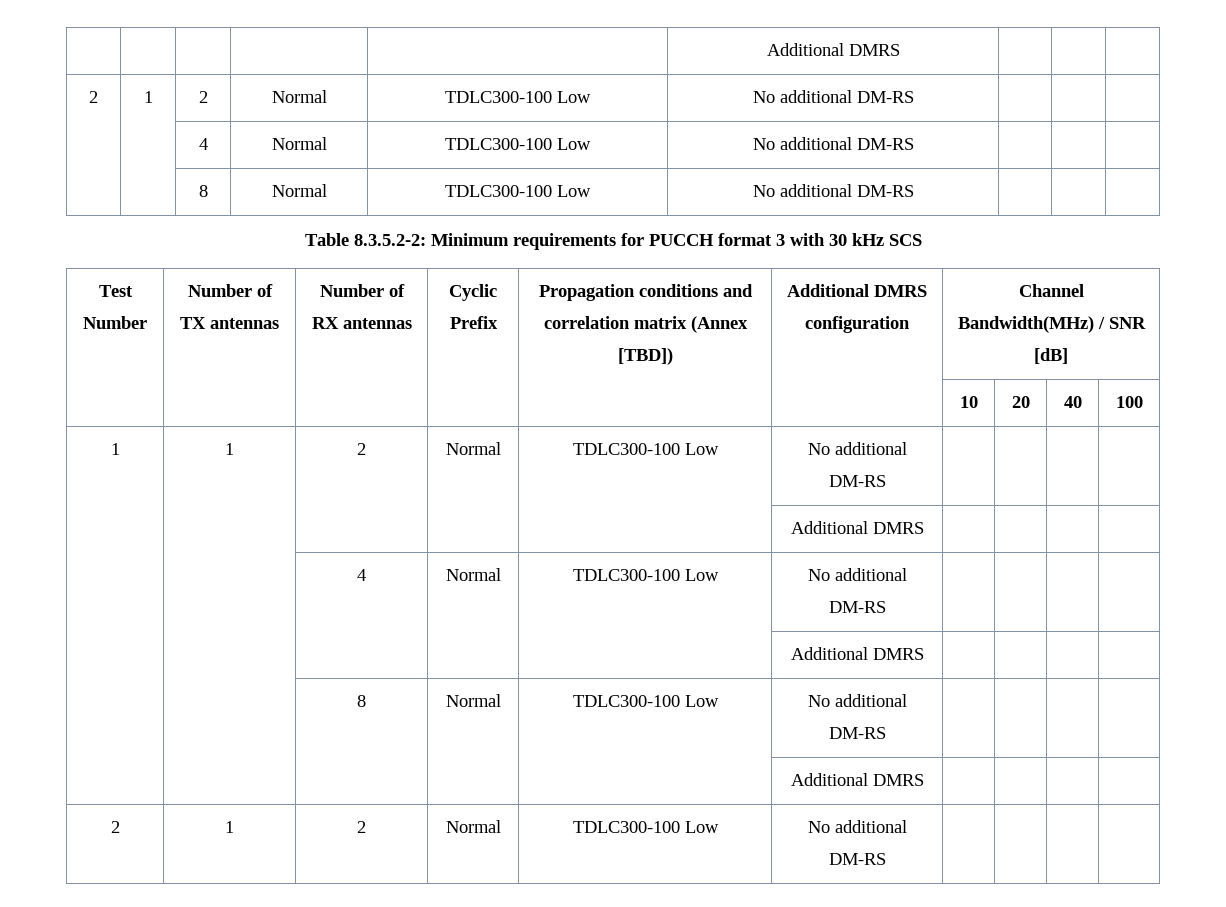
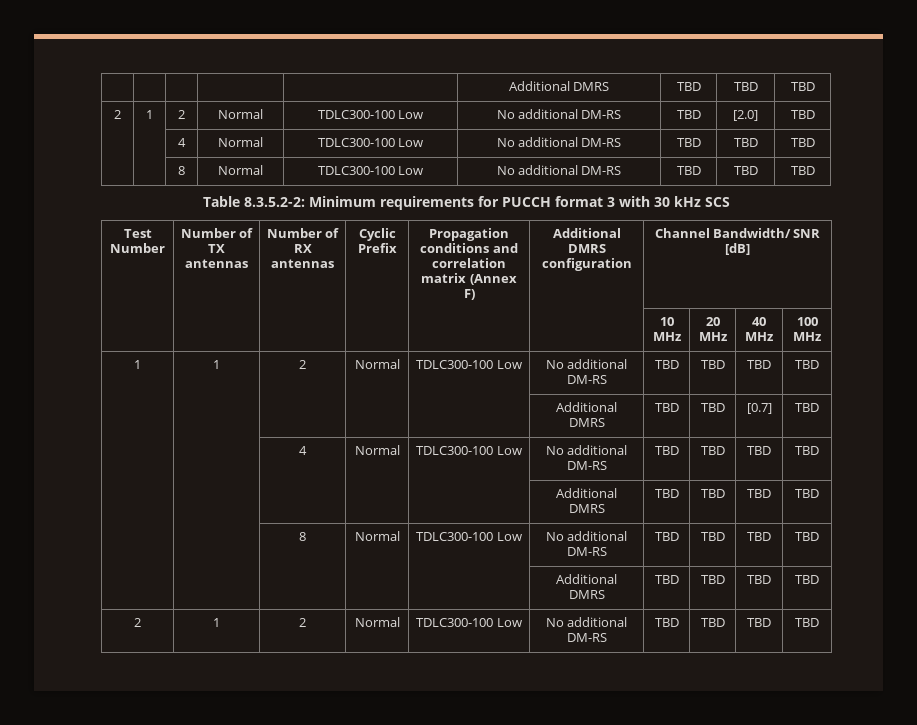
[766,43,900,56] [89,91,98,103] [143,91,153,103] [198,91,208,103] [271,90,327,103] [445,91,591,103] [752,90,914,103] [198,138,208,150] [271,137,327,150] [445,138,591,150] [752,137,914,150] [198,185,208,197] [271,184,327,197] [445,185,591,197] [752,184,914,197] | | | | | Additional DMRS | | | // 2 | 1 | 2 | Normal | TDLC300-100 Low | No additional DM-RS | | | // | | 4 | Normal | TDLC300-100 Low | No additional DM-RS | | | // | | 8 | Normal | TDLC300-100 Low | No additional DM-RS | | | -> [508,81,610,91] [676,82,701,91] [733,82,758,91] [790,82,815,91] [114,110,121,119] [146,110,153,119] [178,110,185,119] [218,109,263,119] [317,110,424,119] [496,109,622,119] [676,110,701,119] [733,110,758,121] [790,110,815,119] [178,138,186,147] [218,137,263,147] [317,138,424,147] [496,137,622,147] [676,138,701,147] [733,138,758,147] [790,138,815,147] [178,166,185,175] [218,165,263,175] [317,166,424,175] [496,165,622,175] [676,166,701,175] [733,166,758,175] [790,166,815,175] | | | | | Additional DMRS | TBD | TBD | TBD // 2 | 1 | 2 | Normal | TDLC300-100 Low | No additional DM-RS | TBD | [2.0] | TBD // | | 4 | Normal | TDLC300-100 Low | No additional DM-RS | TBD | TBD | TBD // | | 8 | Normal | TDLC300-100 Low | No additional DM-RS | TBD | TBD | TBD
[617,348,673,365] [TBD]) -> [463,289,475,300] F)
[957,316,1105,333] Bandwidth(MHz) / -> [713,228,791,238] Bandwidth/
(978, 402) none -> [652,332,681,341] MHz
(1030, 402) none -> [698,332,727,341] MHz
(1082, 402) none -> [745,332,773,341] MHz
(1143, 402) none -> [793,332,821,341] MHz
[790,521,924,534] [357,569,366,581] [445,568,501,581] [572,569,719,581] [807,568,907,581] [828,601,886,613] [790,647,924,660] [357,695,366,707] [445,694,501,707] [572,695,719,707] [807,694,907,707] [828,727,886,739] [790,773,924,786] [110,821,120,833] [225,821,234,833] [357,821,366,833] [445,820,501,833] [572,821,719,833] [807,820,907,833] [828,853,886,865] | | | // | | | | | Additional DMRS | | | | // | | 4 | Normal | TDLC300-100 Low | No additional DM-RS | | | | // | | | | | Additional DMRS | | | | // | | 8 | Normal | TDLC300-100 Low | No additional DM-RS | | | | // | | | | | Additional DMRS | | | | // 2 | 1 | 2 | Normal | TDLC300-100 Low | No additional DM-RS | | | | -> [654,360,679,369] [700,360,725,369] [747,360,771,369] [795,360,819,369] [556,402,617,412] [568,418,605,427] [654,403,679,412] [700,403,725,412] [746,403,772,414] [795,403,819,412] [299,446,307,455] [354,445,400,455] [416,446,522,455] [545,445,628,455] [566,461,607,470] [654,446,679,455] [700,446,725,455] [747,446,771,455] [795,446,819,455] [556,488,617,498] [568,504,605,513] [654,489,679,498] [700,489,725,498] [747,489,771,498] [795,489,819,498] [299,532,306,541] [354,531,400,541] [416,532,522,541] [545,531,628,541] [566,547,607,556] [654,532,679,541] [700,532,725,541] [747,532,771,541] [795,532,819,541] [556,574,617,584] [568,590,605,599] [654,575,679,584] [700,575,725,584] [747,575,771,584] [795,575,819,584] [134,618,141,627] [213,618,220,627] [299,618,306,627] [354,617,400,627] [416,618,522,627] [545,617,628,627] [566,633,607,642] [654,618,679,627] [700,618,725,627] [747,618,771,627] [795,618,819,627] TBD | TBD | TBD | TBD // | | | | | Additional DMRS | TBD | TBD | [0.7] | TBD // | | 4 | Normal | TDLC300-100 Low | No additional DM-RS | TBD | TBD | TBD | TBD // | | | | | Additional DMRS | TBD | TBD | TBD | TBD // | | 8 | Normal | TDLC300-100 Low | No additional DM-RS | TBD | TBD | TBD | TBD // | | | | | Additional DMRS | TBD | TBD | TBD | TBD // 2 | 1 | 2 | Normal | TDLC300-100 Low | No additional DM-RS | TBD | TBD | TBD | TBD

